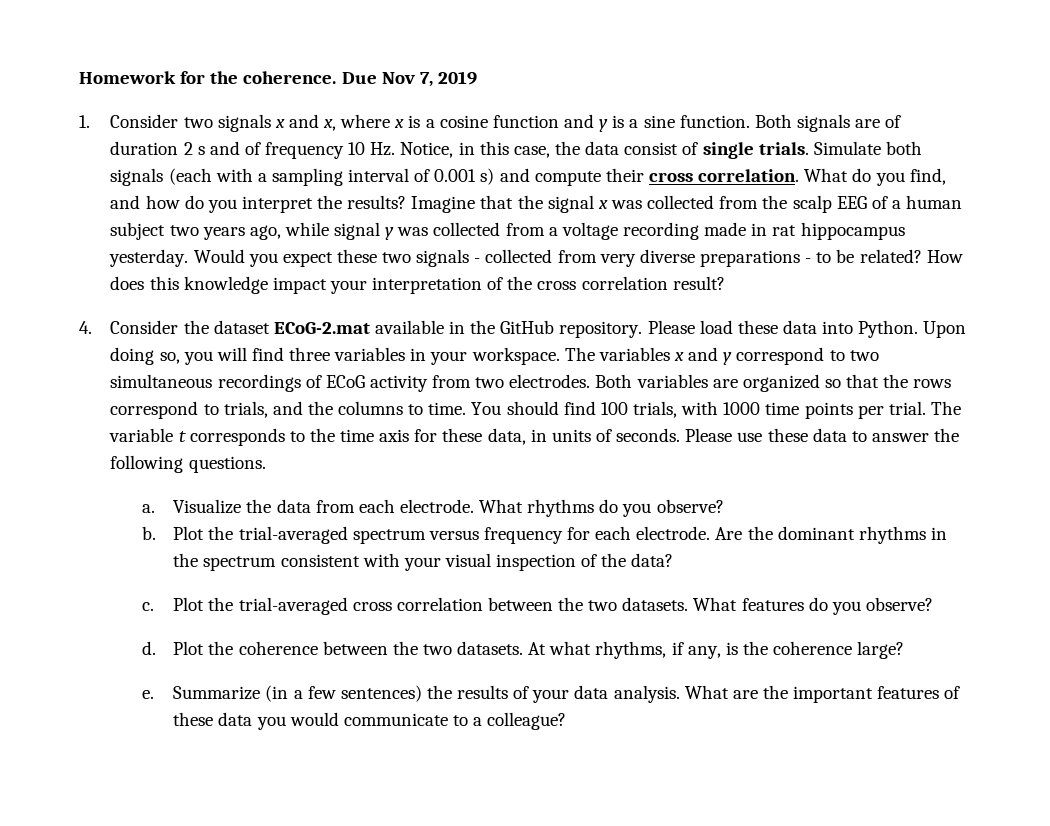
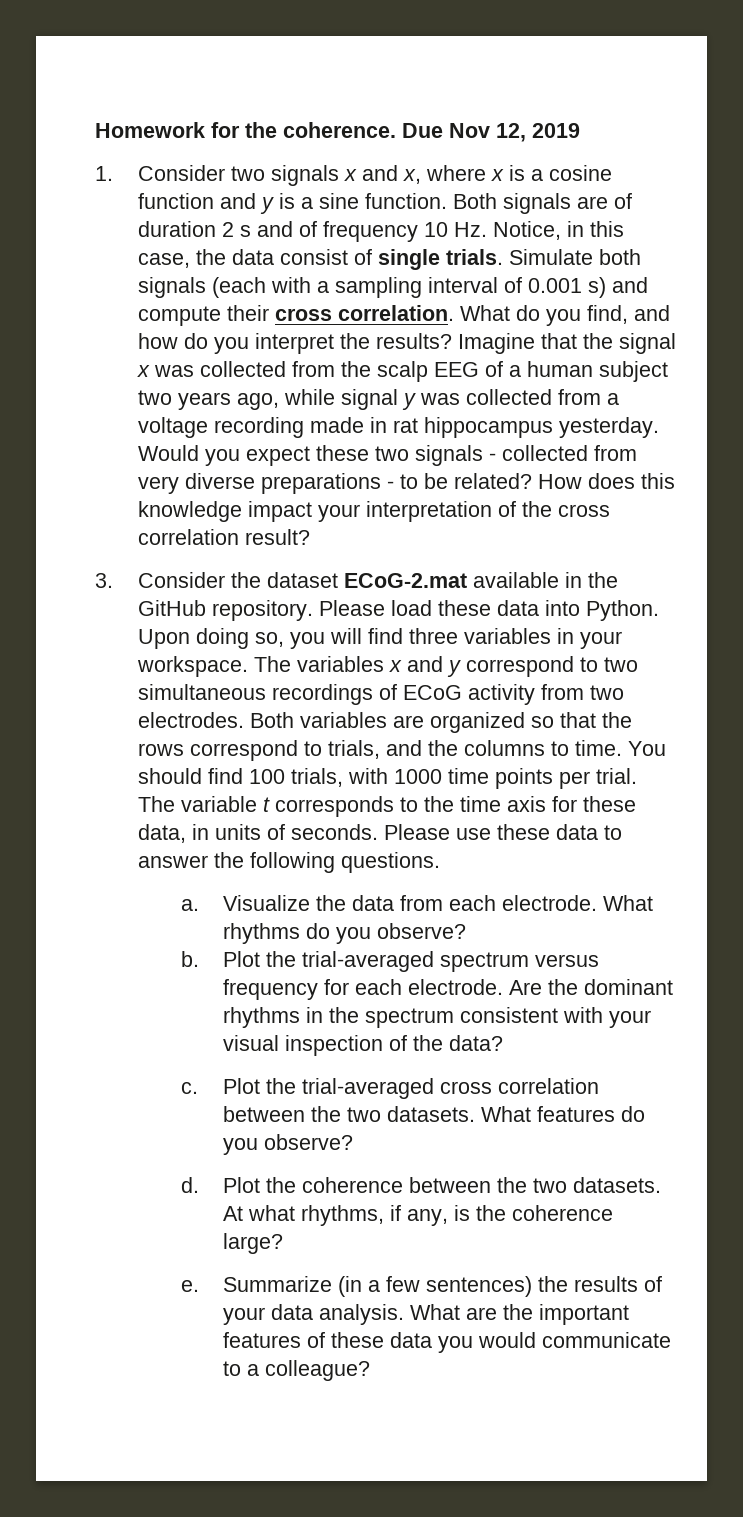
[419,72,433,87] 7, -> [496,123,526,142] 12,
[79,321,92,334] 4. -> [95,573,113,588] 3.

